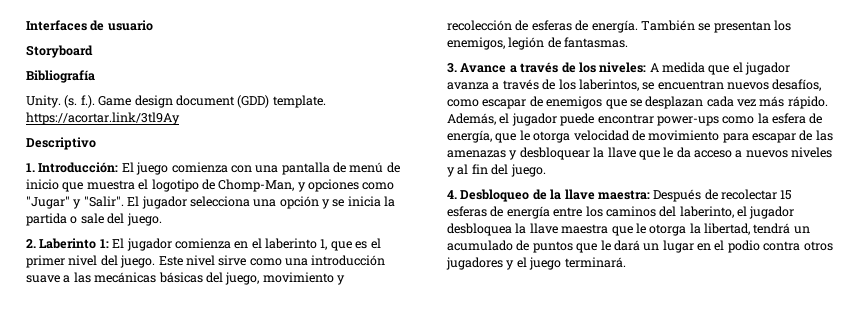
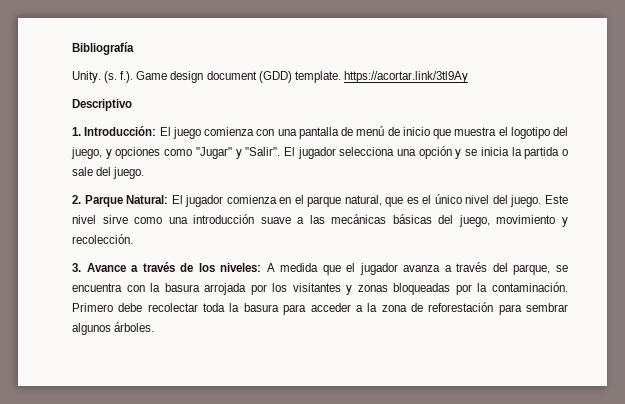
[26,20,153,31] [26,45,93,58] Interfaces de usuario // Storyboard // -> (72, 48) none
[201,179,295,192] de Chomp-Man, -> [553,127,568,136] [71,147,102,159] del juego,
[39,238,109,249] Laberinto 1: -> [84,195,169,207] Parque Natural:
[265,238,328,250] laberinto 1, -> [307,195,382,207] parque natural,
[26,255,65,268] primer -> [434,194,462,204] único
[447,20,791,33] [447,37,629,50] recolección de esferas de energía. También se presentan los enemigos, legión de fantasmas. -> [72,234,133,244] recolección.
[542,79,822,91] [447,96,828,109] [447,113,823,126] [447,130,833,143] [447,147,833,160] [447,164,546,177] [447,189,793,202] [447,206,795,219] [447,223,810,236] [447,240,833,253] [446,257,626,270] de los laberintos, se encuentran nuevos desafíos, como escapar de enemigos que se desplazan cada vez más rápido. Además, el jugador puede encontrar power-ups como la esfera de energía, que le otorga velocidad de movimiento para escapar de las amenazas y desbloquear la llave que le da acceso a nuevos niveles y al fin del juego. // 4. Desbloqueo de la llave maestra: Después de recolectar 15 esferas de energía entre los caminos del laberinto, el jugador desbloquea la llave maestra que le otorga la libertad, tendrá un acumulado de puntos que le dará un lugar en el podio contra otros jugadores y el juego terminará. -> [492,263,568,275] [72,282,569,295] [72,302,568,315] [72,322,155,335] del parque, se encuentra con la basura arrojada por los visitantes y zonas bloqueadas por la contaminación. Primero debe recolectar toda la basura para acceder a la zona de reforestación para sembrar algunos árboles.

